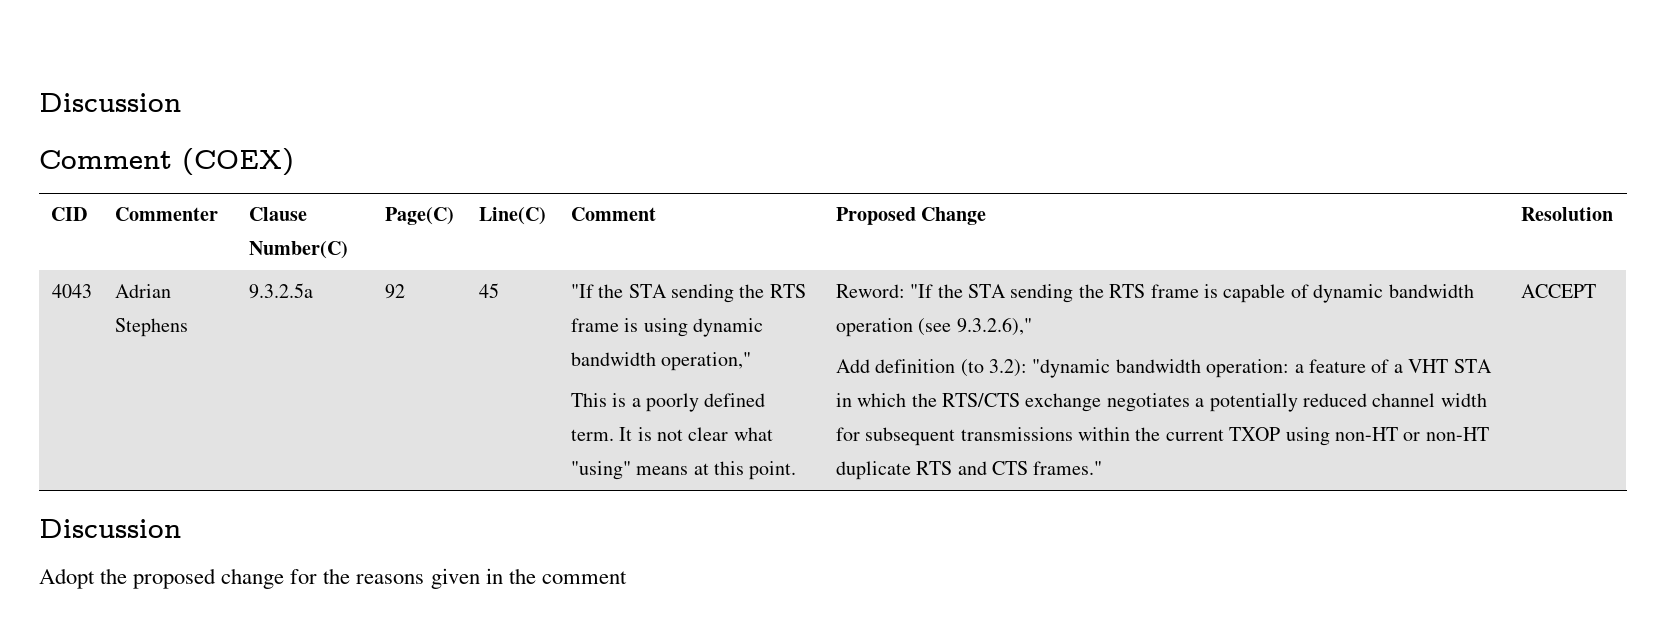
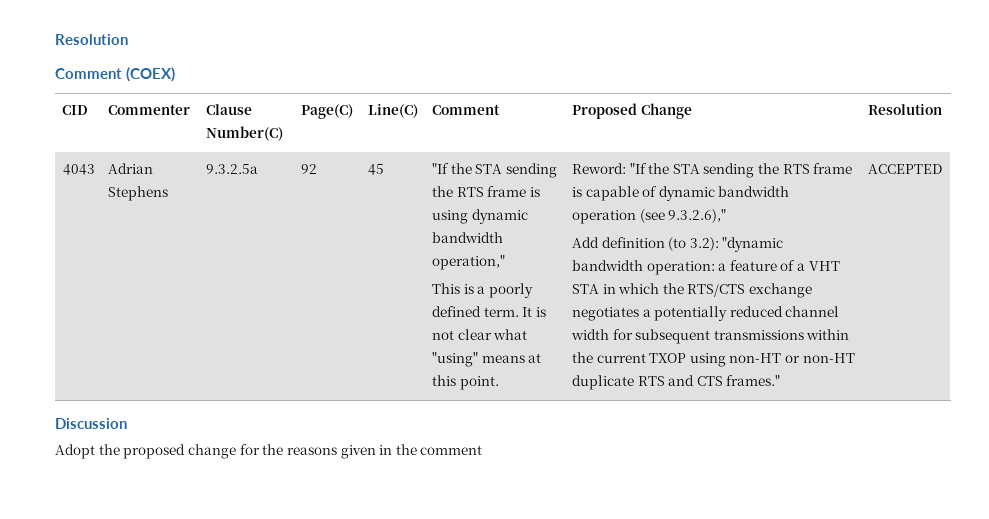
[39,93,181,112] Discussion -> [55,34,128,45] Resolution
[1520,284,1596,298] ACCEPT -> [867,164,942,174] ACCEPTED

